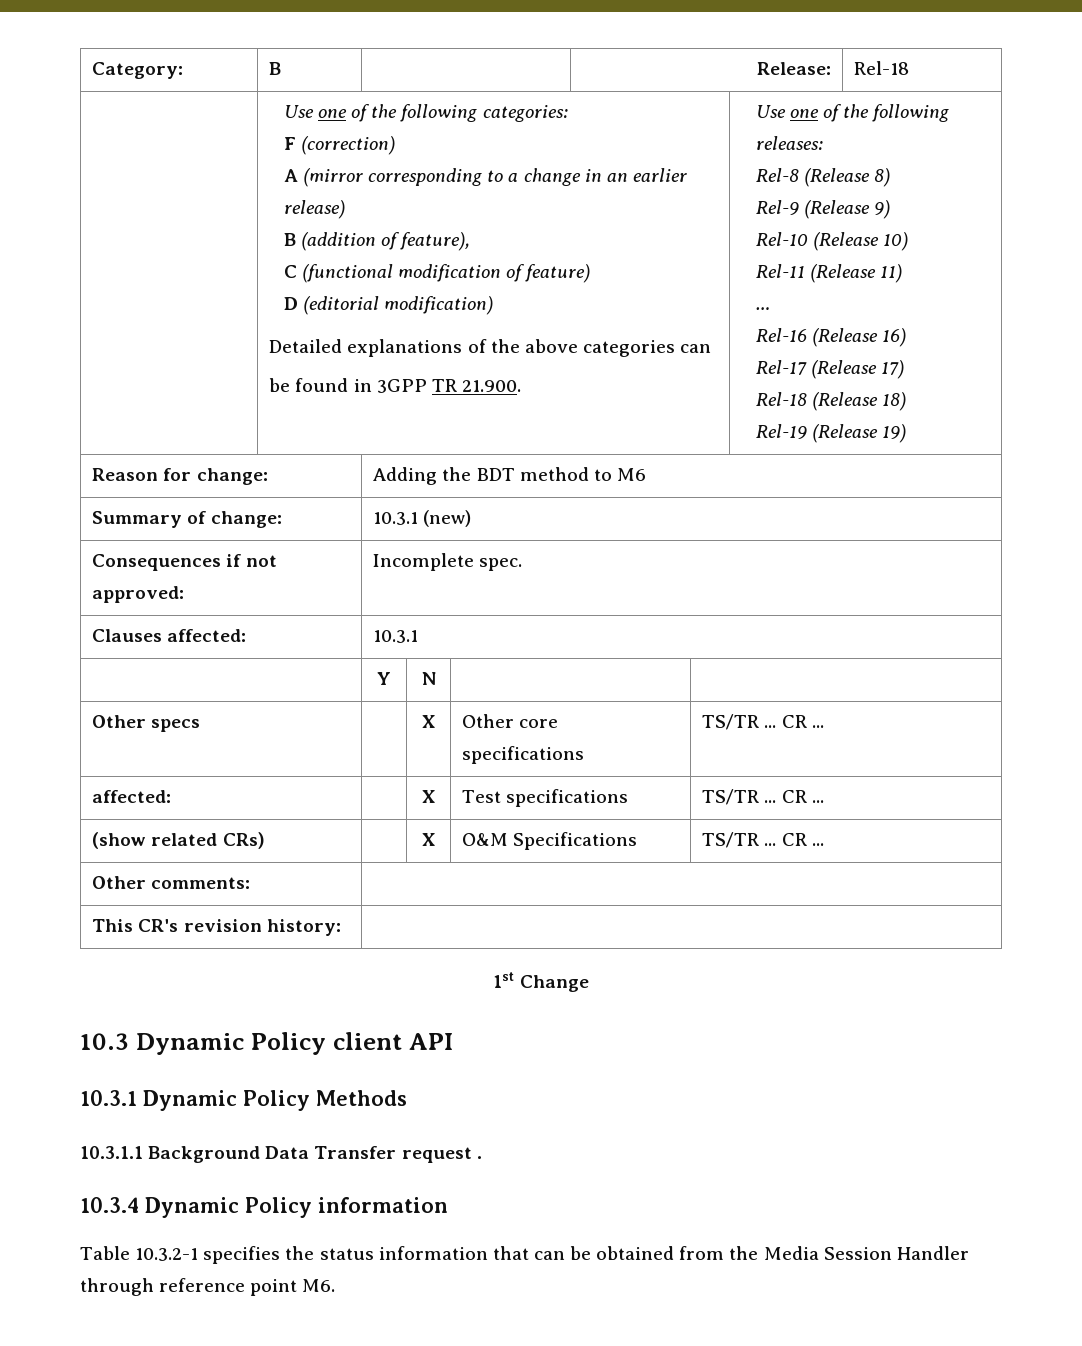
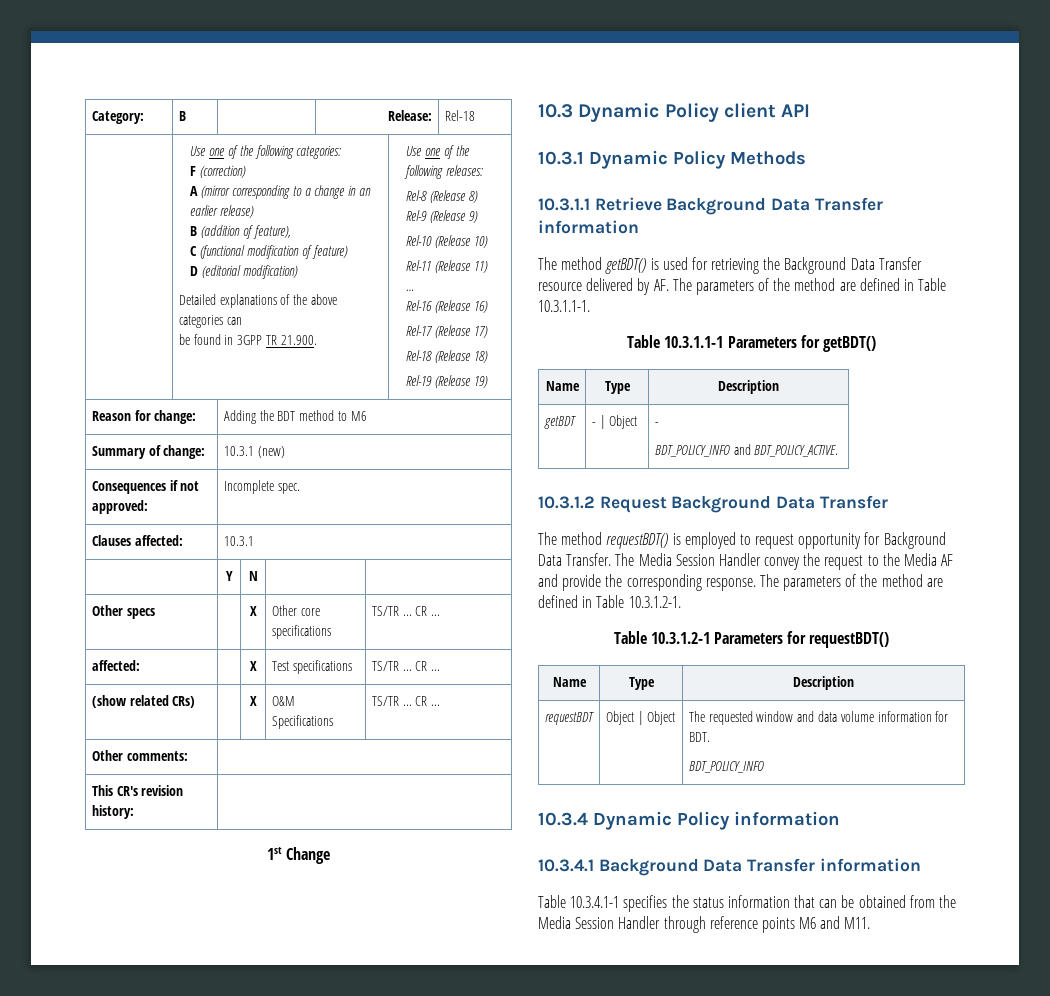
[148,1146,482,1163] Background Data Transfer request . -> [594,197,883,215] [538,220,639,234] [538,257,922,274] [538,278,947,295] [538,300,590,312] [627,335,876,352] [545,381,580,391] [604,381,631,394] [718,380,779,394] [543,416,576,429] [591,415,638,429] [654,422,659,426] [654,444,839,457] [538,495,888,513] [538,532,946,549] [538,553,954,570] [538,574,943,591] [538,595,681,608] [613,631,890,648] [552,677,587,687] [628,677,655,690] [793,676,854,690] [544,712,594,725] [605,711,676,725] [688,711,949,725] [688,732,710,742] [688,761,764,773] Retrieve Background Data Transfer information // The method getBDT() is used for retrieving the Background Data Transfer resource delivered by AF. The parameters of the method are defined in Table 10.3.1.1-1. // Table 10.3.1.1-1 Parameters for getBDT() // Name | Type | Description // getBDT | - | Object | - // BDT_POLICY_INFO and BDT_POLICY_ACTIVE. // 10.3.1.2 Request Background Data Transfer // The method requestBDT() is employed to request opportunity for Background Data Transfer. The Media Session Handler convey the request to the Media AF and provide the corresponding response. The parameters of the method are defined in Table 10.3.1.2-1. // Table 10.3.1.2-1 Parameters for requestBDT() // Name | Type | Description // requestBDT | Object | Object | The requested window and data volume information for BDT. // BDT_POLICY_INFO
[80,1246,199,1261] // Table 10.3.2-1 -> [538,858,921,876] [538,895,620,908] // 10.3.4.1 Background Data Transfer information // Table 10.3.4.1-1
[250,1279,336,1296] point M6. -> [761,916,871,933] points M6 and M11.

